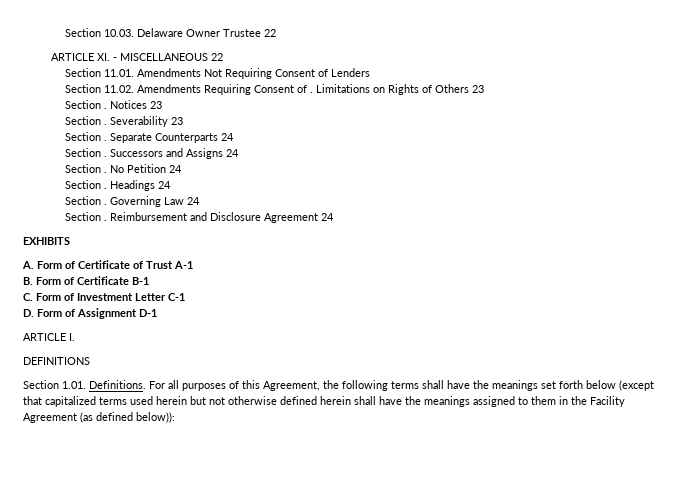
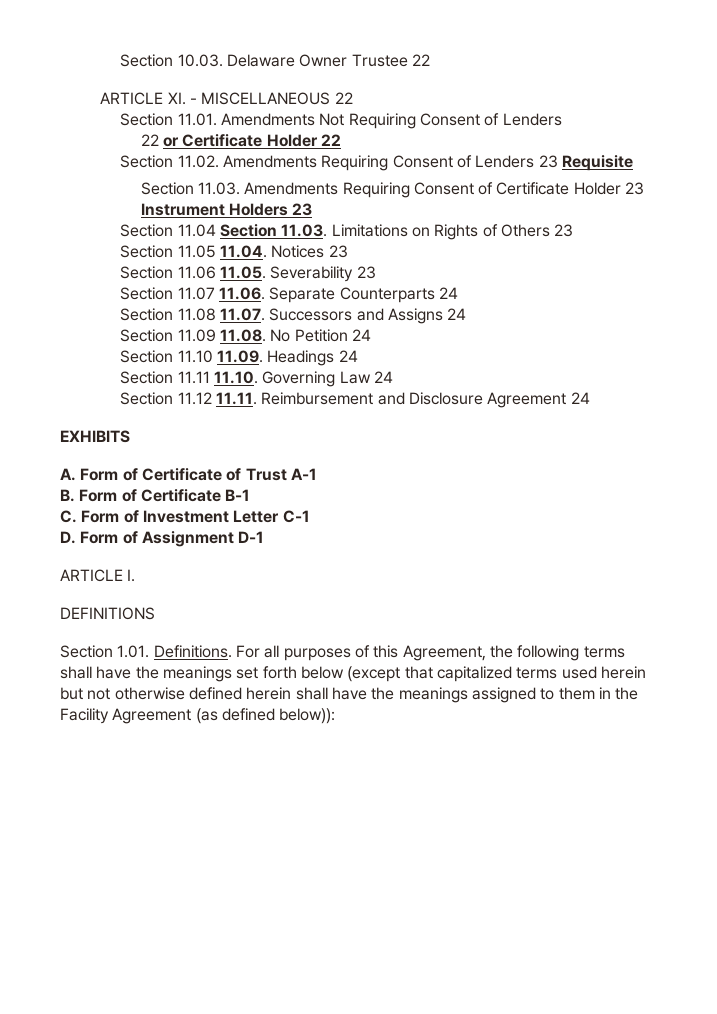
(371, 72) none -> [140,134,341,147] // 22 or Certificate Holder 22
[310,92,314,93] . -> [475,155,633,171] [140,182,645,198] [140,203,313,216] [120,224,328,237] Lenders 23 Requisite // Section 11.03. Amendments Requiring Consent of Certificate Holder 23 Instrument Holders 23 // Section 11.04 Section 11.03.
[104,108,108,109] . -> [177,245,268,258] 11.05 11.04.
[104,124,108,125] . -> [177,266,267,279] 11.06 11.05.
[104,140,108,141] . -> [177,287,266,300] 11.07 11.06.
[104,156,108,157] . -> [177,308,266,321] 11.08 11.07.
[104,172,108,173] . -> [177,329,267,342] 11.09 11.08.
[104,188,108,189] . -> [177,350,264,363] 11.10 11.09.
[104,204,108,205] . -> [177,371,259,384] 11.11 11.10.
[104,220,108,221] . -> [177,392,258,405] 11.12 11.11.

